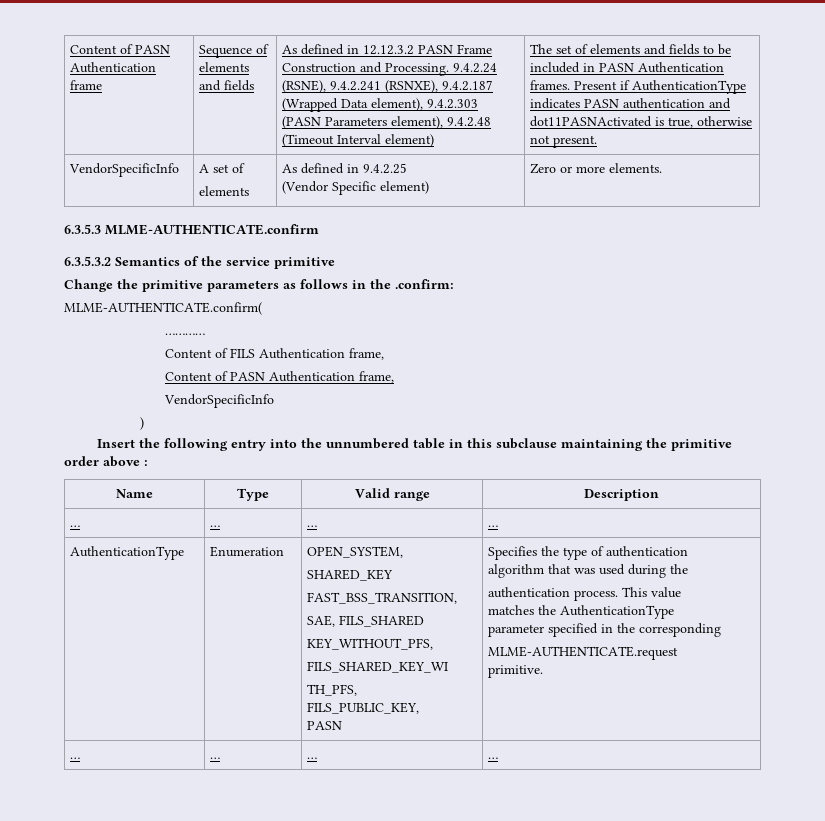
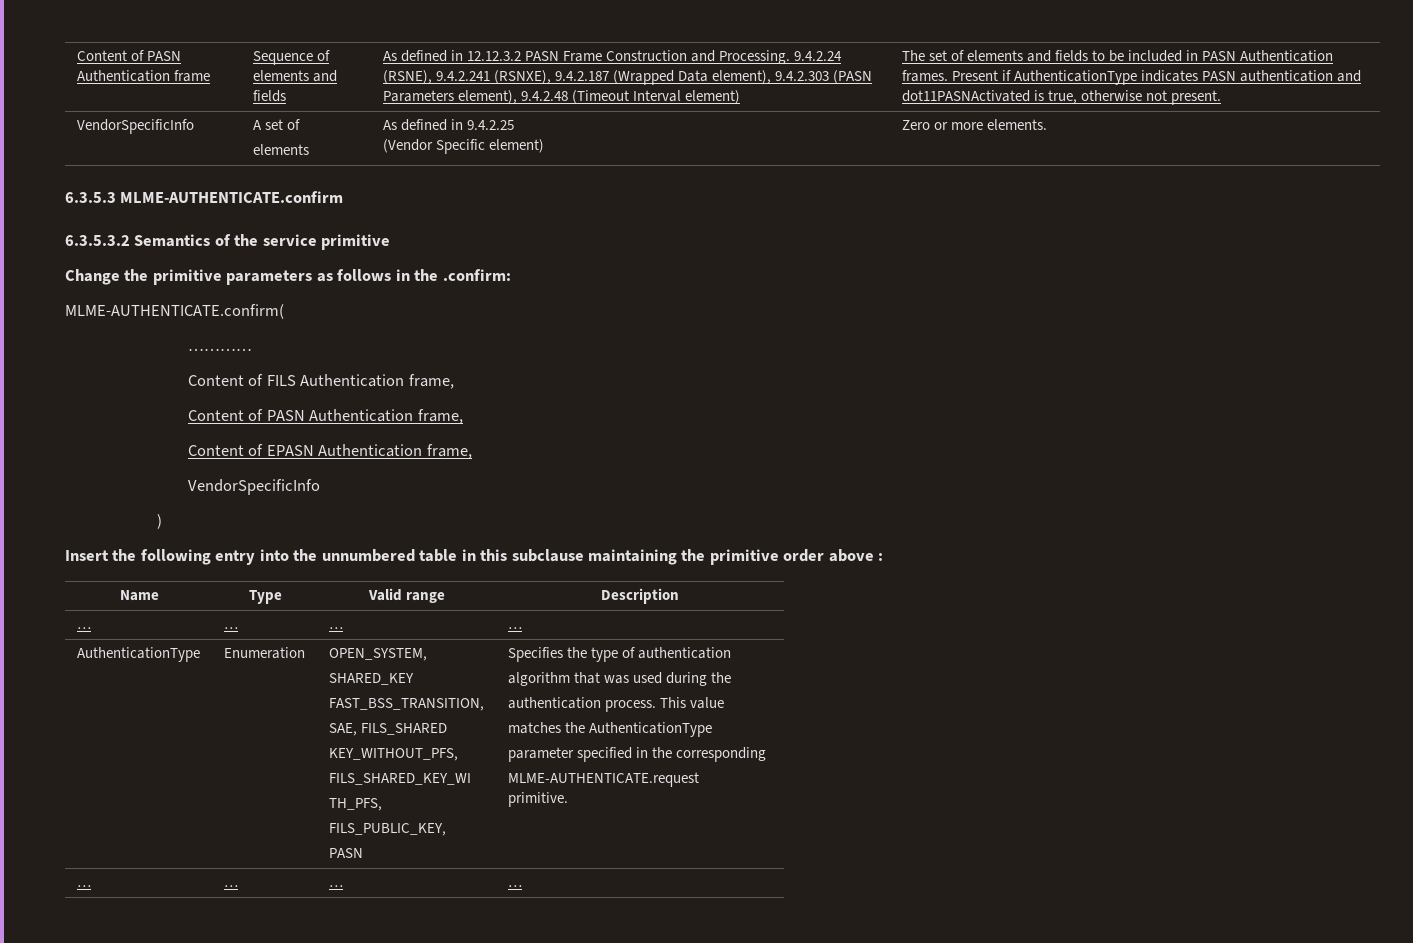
(395, 377) none -> [188,444,472,459] // Content of EPASN Authentication frame,

